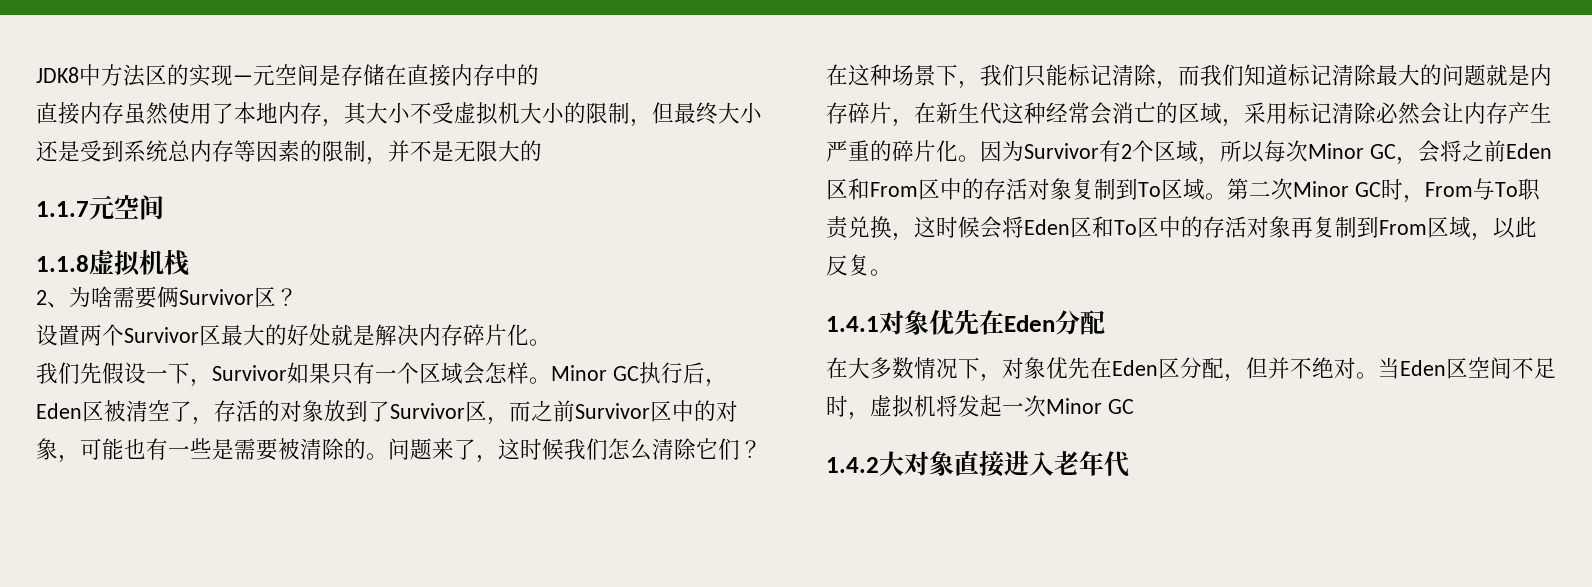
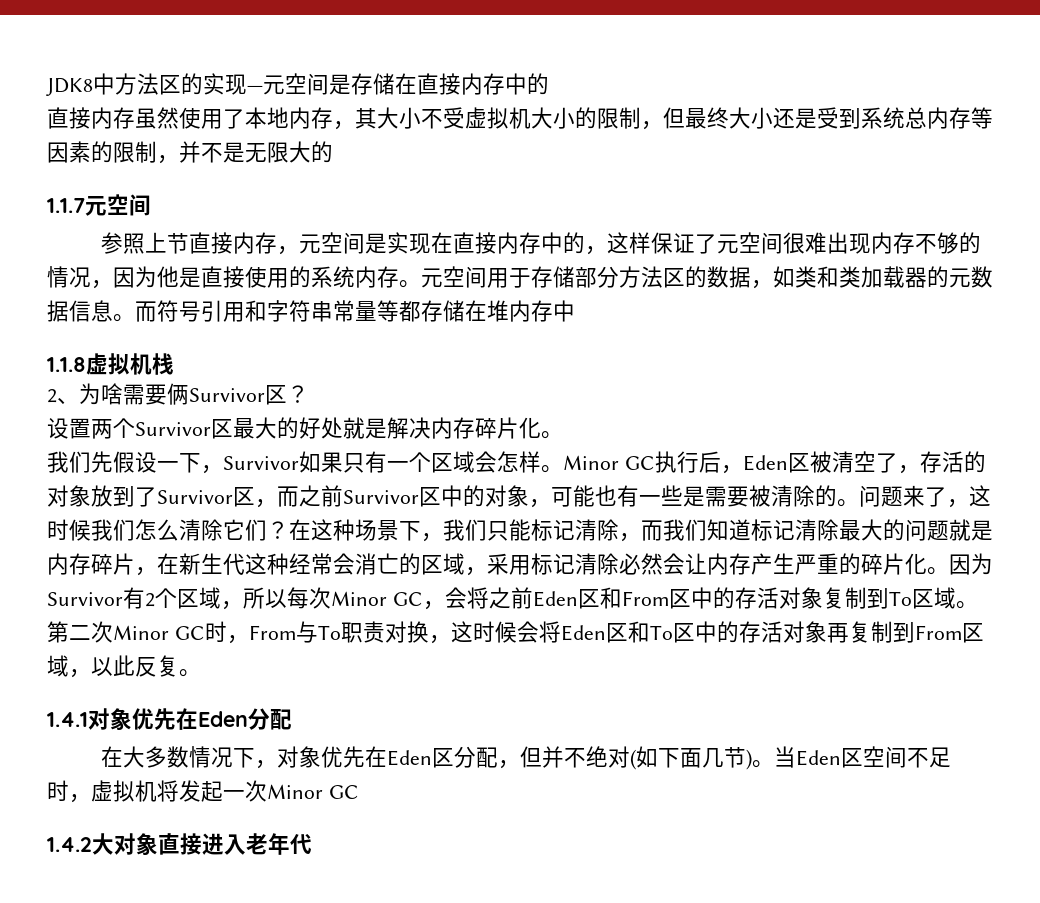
(164, 207) none -> [100,232,981,255] [47,266,993,289] [47,300,575,322] // 参照上节直接内存，元空间是实现在直接内存中的，这样保证了元空间很难出现内存不够的情况，因为他是直接使用的系统内存。元空间用于存储部分方法区的数据，如类和类加载器的元数据信息。而符号引用和字符串常量等都存储在堆内存中
[848,216,870,238] 兑 -> [384,621,407,643] 对
(1356, 368) none -> [629,746,752,770] (如下面几节)

